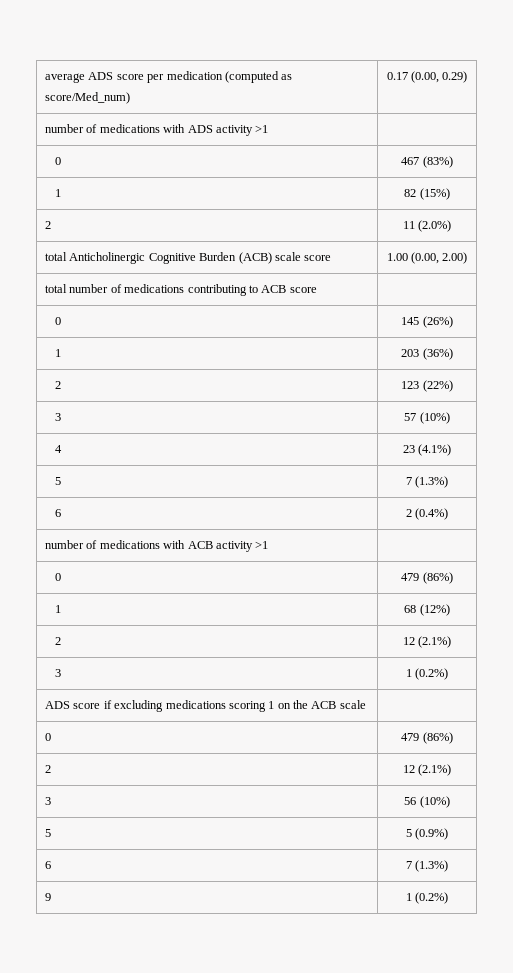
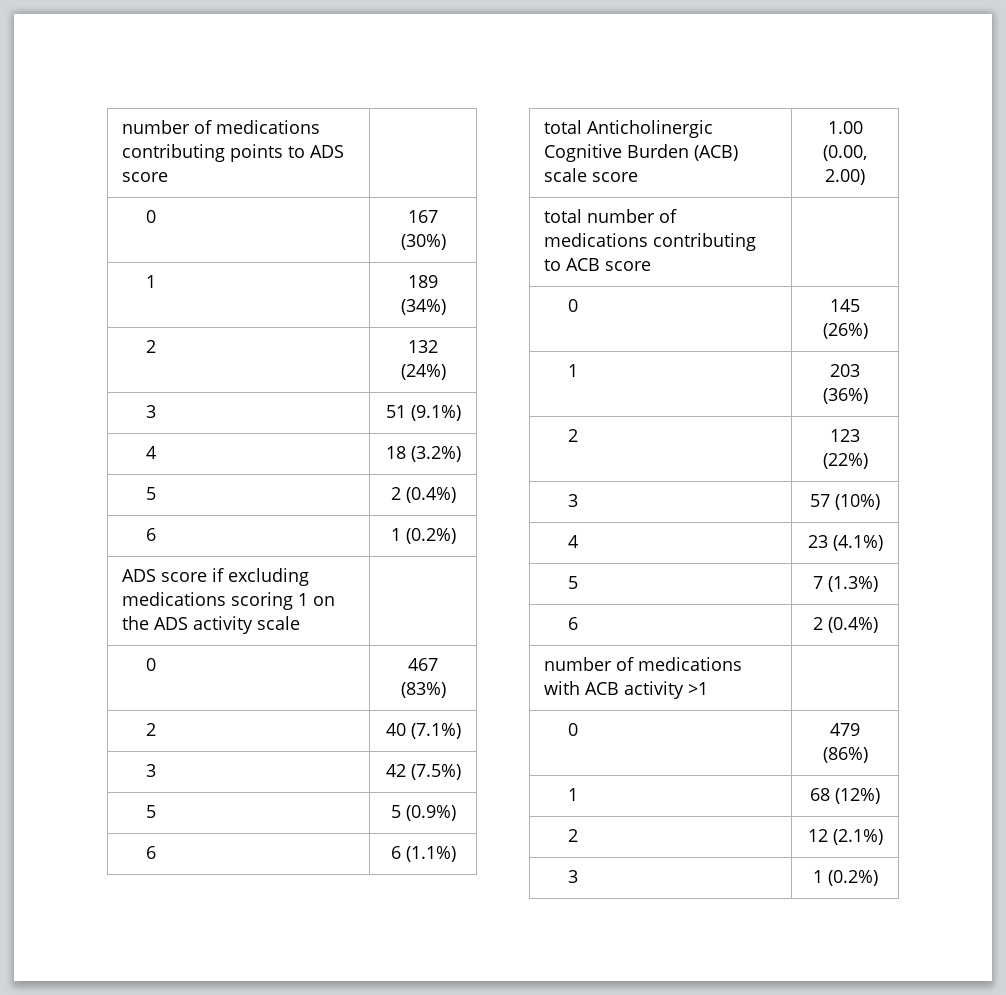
[45,71,293,83] [45,92,131,104] [386,71,468,83] [45,124,186,133] average ADS score per medication (computed as score/Med_num) | 0.17 (0.00, 0.29) // number of medications with -> [122,120,321,134] [122,144,345,162] [122,172,169,182] [145,210,156,223] [408,210,438,223] [400,234,446,250] [145,275,156,288] [408,275,438,288] [400,299,446,315] [145,340,156,353] [408,340,438,353] [400,364,446,380] [145,405,156,418] [385,405,461,421] [145,446,156,459] [385,446,461,462] [145,487,156,500] [390,487,456,503] [145,528,156,541] [390,528,456,544] [122,568,310,586] [122,592,336,610] [122,616,150,630] number of medications contributing points to ADS score | // 0 | 167 (30%) // 1 | 189 (34%) // 2 | 132 (24%) // 3 | 51 (9.1%) // 4 | 18 (3.2%) // 5 | 2 (0.4%) // 6 | 1 (0.2%) // ADS score if excluding medications scoring 1 on the
[255,125,269,133] >1 -> [257,616,301,630] scale
[54,189,61,197] [404,188,450,200] [45,221,52,229] [402,220,452,232] 1 | 82 (15%) // 2 | 11 (2.0%) -> [145,723,156,736] [385,723,461,739] [145,764,156,777] [385,764,461,780] [145,805,156,818] [390,805,456,821] [145,846,156,859] [390,846,456,862] 2 | 40 (7.1%) // 3 | 42 (7.5%) // 5 | 5 (0.9%) // 6 | 6 (1.1%)
[45,700,366,712] [45,733,52,741] [401,732,453,744] [45,765,52,773] [402,764,452,776] [45,797,52,805] [404,796,450,808] [45,829,52,837] [405,828,449,840] [45,861,52,869] [405,860,449,872] [45,893,52,901] [405,892,449,904] // ADS score if excluding medications scoring 1 on the ACB scale | // 0 | 479 (86%) // 2 | 12 (2.1%) // 3 | 56 (10%) // 5 | 5 (0.9%) // 6 | 7 (1.3%) // 9 | 1 (0.2%) -> (878, 878) none

